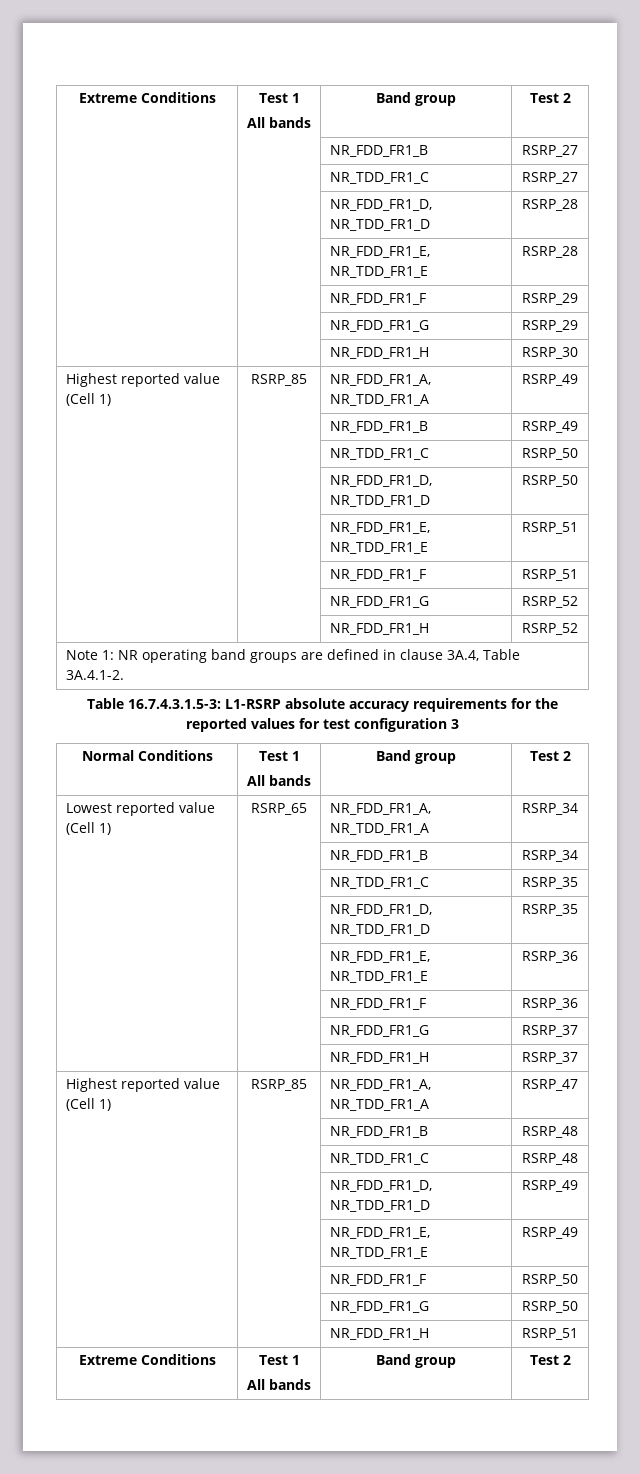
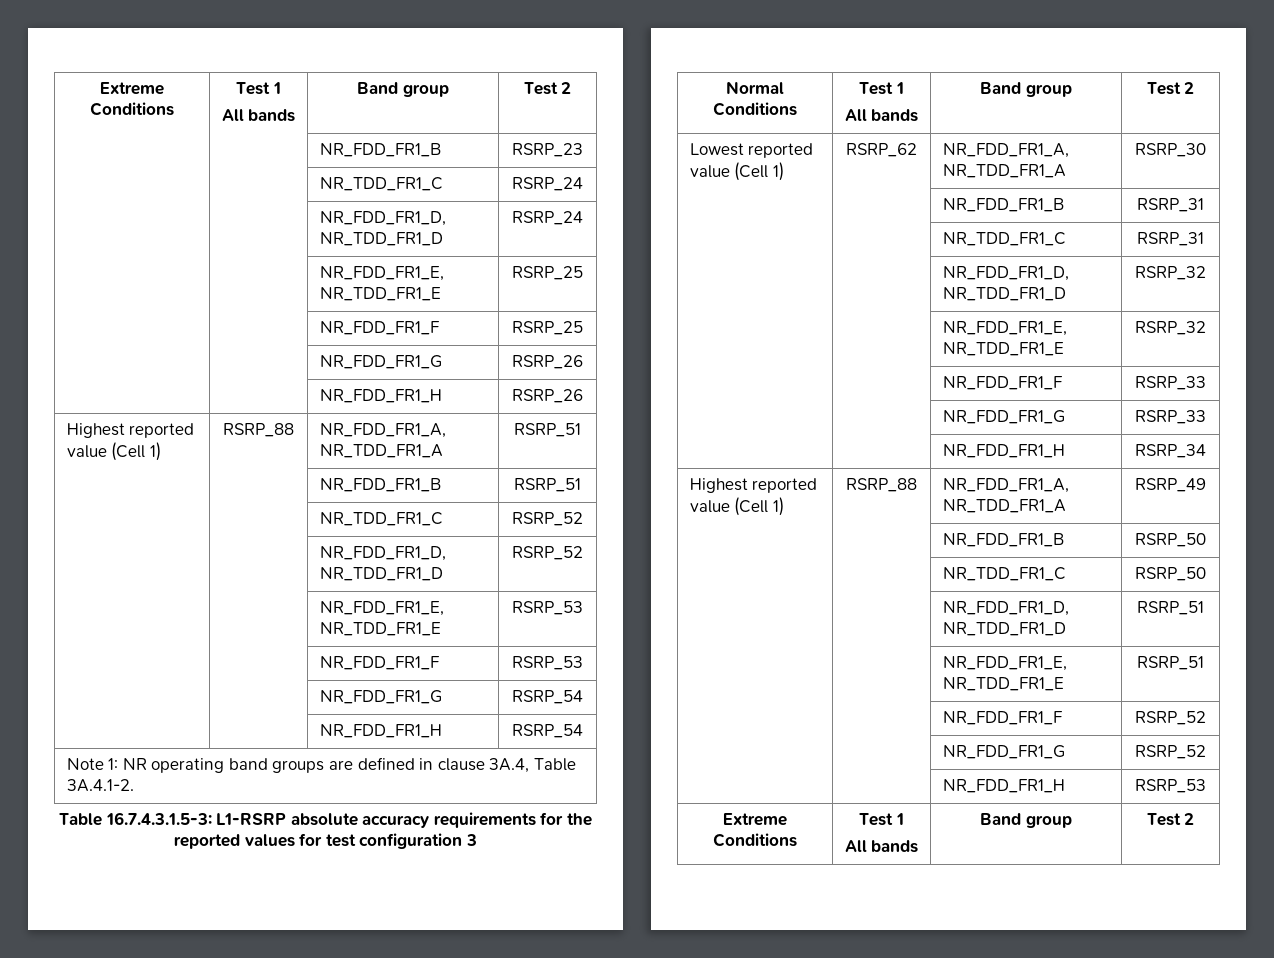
[522,145,578,157] [329,172,429,184] [522,172,578,184] [329,199,432,211] [329,219,430,231] [522,199,578,211] [329,246,430,258] [329,266,428,278] [522,246,578,258] [329,293,426,305] [522,293,578,305] [329,320,429,332] [522,320,578,332] [329,347,429,359] [522,347,578,359] [65,373,220,387] [65,393,111,406] [251,374,307,386] [329,374,431,386] [329,394,429,406] [522,374,578,386] [329,421,428,433] [522,421,578,433] [329,448,429,460] [522,448,578,460] [329,475,432,487] [329,495,430,507] [522,475,578,487] [329,522,430,534] [329,542,428,554] [522,522,578,534] [329,569,426,581] [522,569,578,581] [329,596,429,608] [522,596,578,608] [329,623,429,635] [522,623,578,635] RSRP_27 // | | NR_TDD_FR1_C | RSRP_27 // | | NR_FDD_FR1_D, NR_TDD_FR1_D | RSRP_28 // | | NR_FDD_FR1_E, NR_TDD_FR1_E | RSRP_28 // | | NR_FDD_FR1_F | RSRP_29 // | | NR_FDD_FR1_G | RSRP_29 // | | NR_FDD_FR1_H | RSRP_30 // Highest reported value (Cell 1) | RSRP_85 | NR_FDD_FR1_A, NR_TDD_FR1_A | RSRP_49 // | | NR_FDD_FR1_B | RSRP_49 // | | NR_TDD_FR1_C | RSRP_50 // | | NR_FDD_FR1_D, NR_TDD_FR1_D | RSRP_50 // | | NR_FDD_FR1_E, NR_TDD_FR1_E | RSRP_51 // | | NR_FDD_FR1_F | RSRP_51 // | | NR_FDD_FR1_G | RSRP_52 // | | NR_FDD_FR1_H | RSRP_52 -> [512,143,583,157] [319,177,443,191] [512,177,583,191] [319,211,446,226] [319,232,443,246] [512,211,583,225] [319,266,444,281] [319,287,441,301] [512,266,583,280] [319,321,439,335] [512,321,583,335] [319,355,442,369] [512,355,583,369] [319,389,442,403] [512,389,583,403] [66,423,195,438] [66,442,161,461] [222,423,294,437] [319,423,446,438] [319,444,443,458] [514,423,581,437] [319,478,441,492] [514,478,581,492] [319,512,443,526] [512,512,583,526] [319,546,446,561] [319,567,443,581] [512,546,583,560] [319,601,444,616] [319,622,441,636] [512,601,583,615] [319,656,439,670] [512,656,583,670] [319,690,442,704] [512,690,583,704] [319,724,442,738] [512,724,583,738] RSRP_23 // | | NR_TDD_FR1_C | RSRP_24 // | | NR_FDD_FR1_D, NR_TDD_FR1_D | RSRP_24 // | | NR_FDD_FR1_E, NR_TDD_FR1_E | RSRP_25 // | | NR_FDD_FR1_F | RSRP_25 // | | NR_FDD_FR1_G | RSRP_26 // | | NR_FDD_FR1_H | RSRP_26 // Highest reported value (Cell 1) | RSRP_88 | NR_FDD_FR1_A, NR_TDD_FR1_A | RSRP_51 // | | NR_FDD_FR1_B | RSRP_51 // | | NR_TDD_FR1_C | RSRP_52 // | | NR_FDD_FR1_D, NR_TDD_FR1_D | RSRP_52 // | | NR_FDD_FR1_E, NR_TDD_FR1_E | RSRP_53 // | | NR_FDD_FR1_F | RSRP_53 // | | NR_FDD_FR1_G | RSRP_54 // | | NR_FDD_FR1_H | RSRP_54
[251,803,307,815] [329,803,431,815] [329,823,429,835] [522,803,578,815] [329,850,428,862] [522,850,578,862] [329,877,429,889] [522,877,578,889] [329,904,432,916] [329,924,430,936] [522,904,578,916] [329,951,430,963] [329,971,428,983] [522,951,578,963] [329,998,426,1010] [522,998,578,1010] [329,1025,429,1037] [522,1025,578,1037] [329,1052,429,1064] [522,1052,578,1064] [65,1078,220,1092] [65,1098,111,1111] [251,1079,307,1091] [329,1079,431,1091] [329,1099,429,1111] [522,1079,578,1091] [329,1126,428,1138] [522,1126,578,1138] [329,1153,429,1165] [522,1153,578,1165] [329,1180,432,1192] [329,1200,430,1212] [522,1180,578,1192] [329,1227,430,1239] [329,1247,428,1259] [522,1227,578,1239] [329,1274,426,1286] [522,1274,578,1286] [329,1301,429,1313] [522,1301,578,1313] [329,1328,429,1340] [522,1328,578,1340] RSRP_65 | NR_FDD_FR1_A, NR_TDD_FR1_A | RSRP_34 // | | NR_FDD_FR1_B | RSRP_34 // | | NR_TDD_FR1_C | RSRP_35 // | | NR_FDD_FR1_D, NR_TDD_FR1_D | RSRP_35 // | | NR_FDD_FR1_E, NR_TDD_FR1_E | RSRP_36 // | | NR_FDD_FR1_F | RSRP_36 // | | NR_FDD_FR1_G | RSRP_37 // | | NR_FDD_FR1_H | RSRP_37 // Highest reported value (Cell 1) | RSRP_85 | NR_FDD_FR1_A, NR_TDD_FR1_A | RSRP_47 // | | NR_FDD_FR1_B | RSRP_48 // | | NR_TDD_FR1_C | RSRP_48 // | | NR_FDD_FR1_D, NR_TDD_FR1_D | RSRP_49 // | | NR_FDD_FR1_E, NR_TDD_FR1_E | RSRP_49 // | | NR_FDD_FR1_F | RSRP_50 // | | NR_FDD_FR1_G | RSRP_50 // | | NR_FDD_FR1_H | RSRP_51 -> [846,143,917,157] [942,143,1069,158] [942,164,1066,178] [1135,143,1206,157] [942,198,1064,212] [1137,198,1204,212] [942,232,1066,246] [1137,232,1204,246] [942,266,1069,281] [942,287,1066,301] [1135,266,1206,280] [942,321,1067,336] [942,342,1064,356] [1135,321,1206,335] [942,376,1062,390] [1135,376,1206,390] [942,410,1065,424] [1135,410,1206,424] [942,444,1065,458] [1135,444,1206,458] [689,478,818,493] [689,497,784,516] [846,478,917,492] [942,478,1069,493] [942,499,1066,513] [1135,478,1206,492] [942,533,1064,547] [1135,533,1206,547] [942,567,1066,581] [1135,567,1206,581] [942,601,1069,616] [942,622,1066,636] [1137,601,1204,615] [942,656,1067,671] [942,677,1064,691] [1137,656,1204,670] [942,711,1062,725] [1135,711,1206,725] [942,745,1065,759] [1135,745,1206,759] [942,779,1065,793] [1135,779,1206,793] RSRP_62 | NR_FDD_FR1_A, NR_TDD_FR1_A | RSRP_30 // | | NR_FDD_FR1_B | RSRP_31 // | | NR_TDD_FR1_C | RSRP_31 // | | NR_FDD_FR1_D, NR_TDD_FR1_D | RSRP_32 // | | NR_FDD_FR1_E, NR_TDD_FR1_E | RSRP_32 // | | NR_FDD_FR1_F | RSRP_33 // | | NR_FDD_FR1_G | RSRP_33 // | | NR_FDD_FR1_H | RSRP_34 // Highest reported value (Cell 1) | RSRP_88 | NR_FDD_FR1_A, NR_TDD_FR1_A | RSRP_49 // | | NR_FDD_FR1_B | RSRP_50 // | | NR_TDD_FR1_C | RSRP_50 // | | NR_FDD_FR1_D, NR_TDD_FR1_D | RSRP_51 // | | NR_FDD_FR1_E, NR_TDD_FR1_E | RSRP_51 // | | NR_FDD_FR1_F | RSRP_52 // | | NR_FDD_FR1_G | RSRP_52 // | | NR_FDD_FR1_H | RSRP_53

